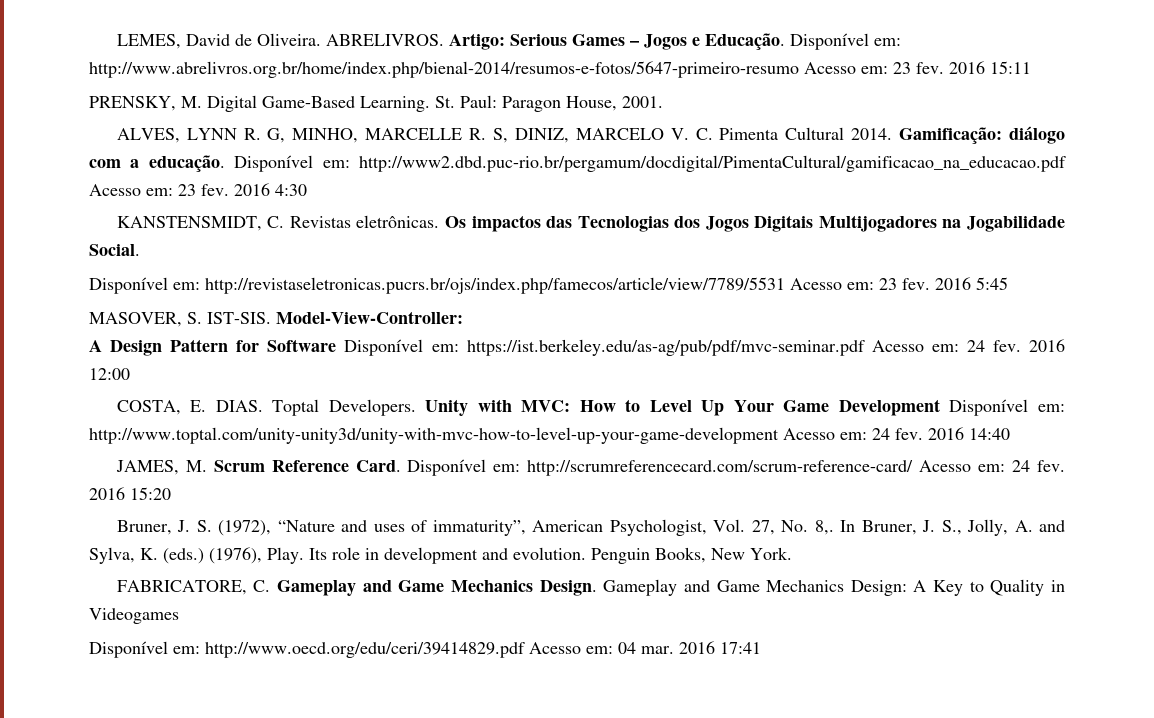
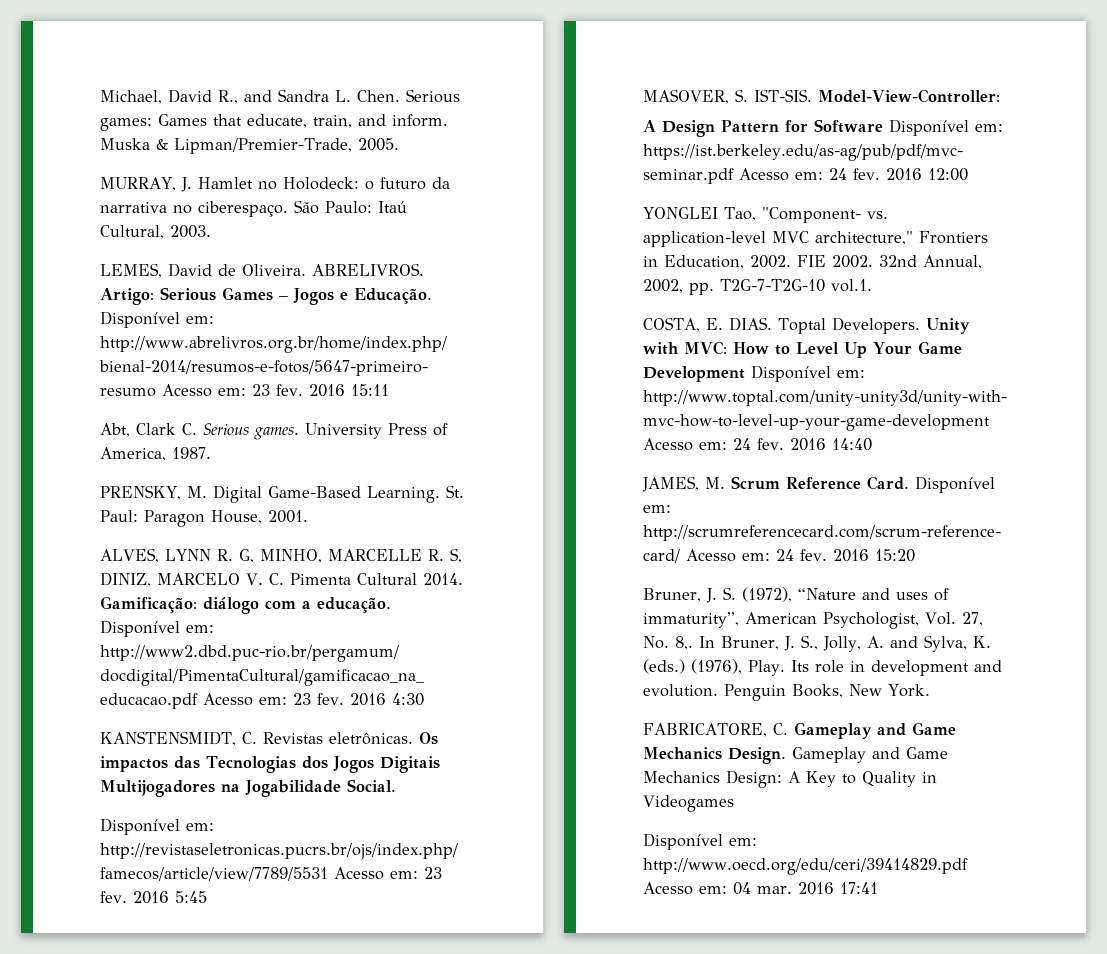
(116, 41) none -> [100,89,460,104] [100,114,448,131] [100,138,399,154] [100,177,450,192] [100,200,407,217] [100,225,211,239] Michael, David R., and Sandra L. Chen. Serious games: Games that educate, train, and inform. Muska & Lipman/Premier-Trade, 2005. // MURRAY, J. Hamlet no Holodeck: o futuro da narrativa no ciberespaço. São Paulo: Itaú Cultural, 2003. //
(1031, 67) none -> [100,423,448,440] [100,447,211,461] // Abt, Clark C. Serious games. University Press of America, 1987.
(130, 374) none -> [643,207,888,223] [643,231,988,247] [643,255,982,269] [643,279,872,295] // YONGLEI Tao, "Component- vs. application-level MVC architecture," Frontiers in Education, 2002. FIE 2002. 32nd Annual, 2002, pp. T2G-7-T2G-10 vol.1.

